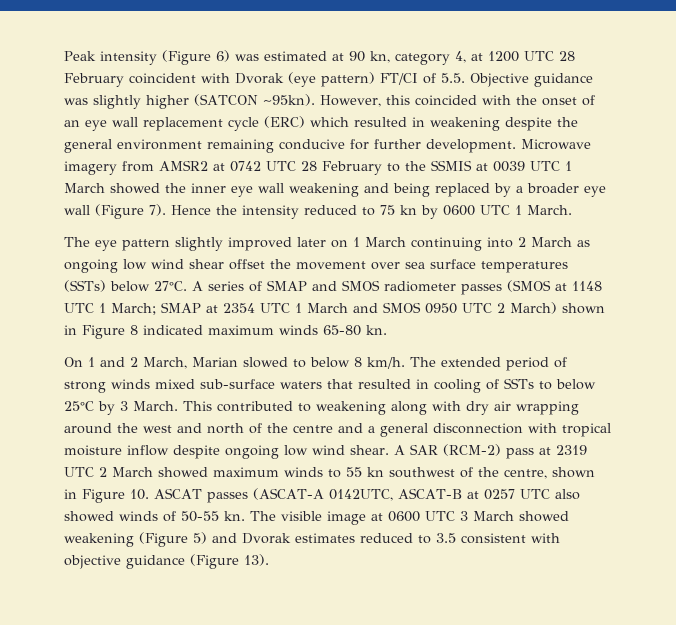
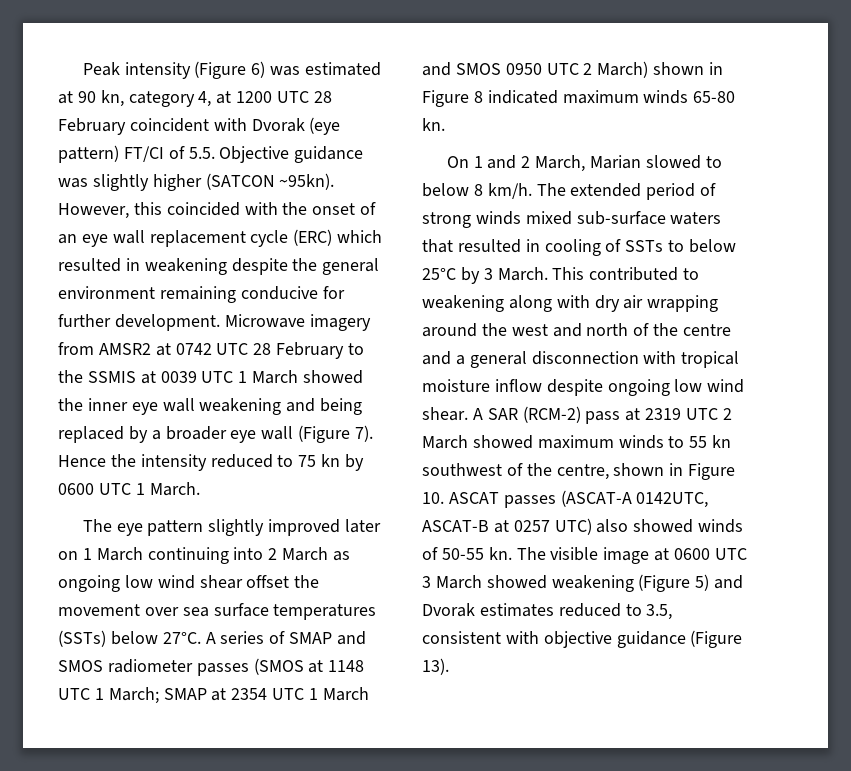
[519,489,550,499] UTC -> [554,518,592,535] UTC)
[436,533,456,543] 3.5 -> [646,604,673,620] 3.5,

